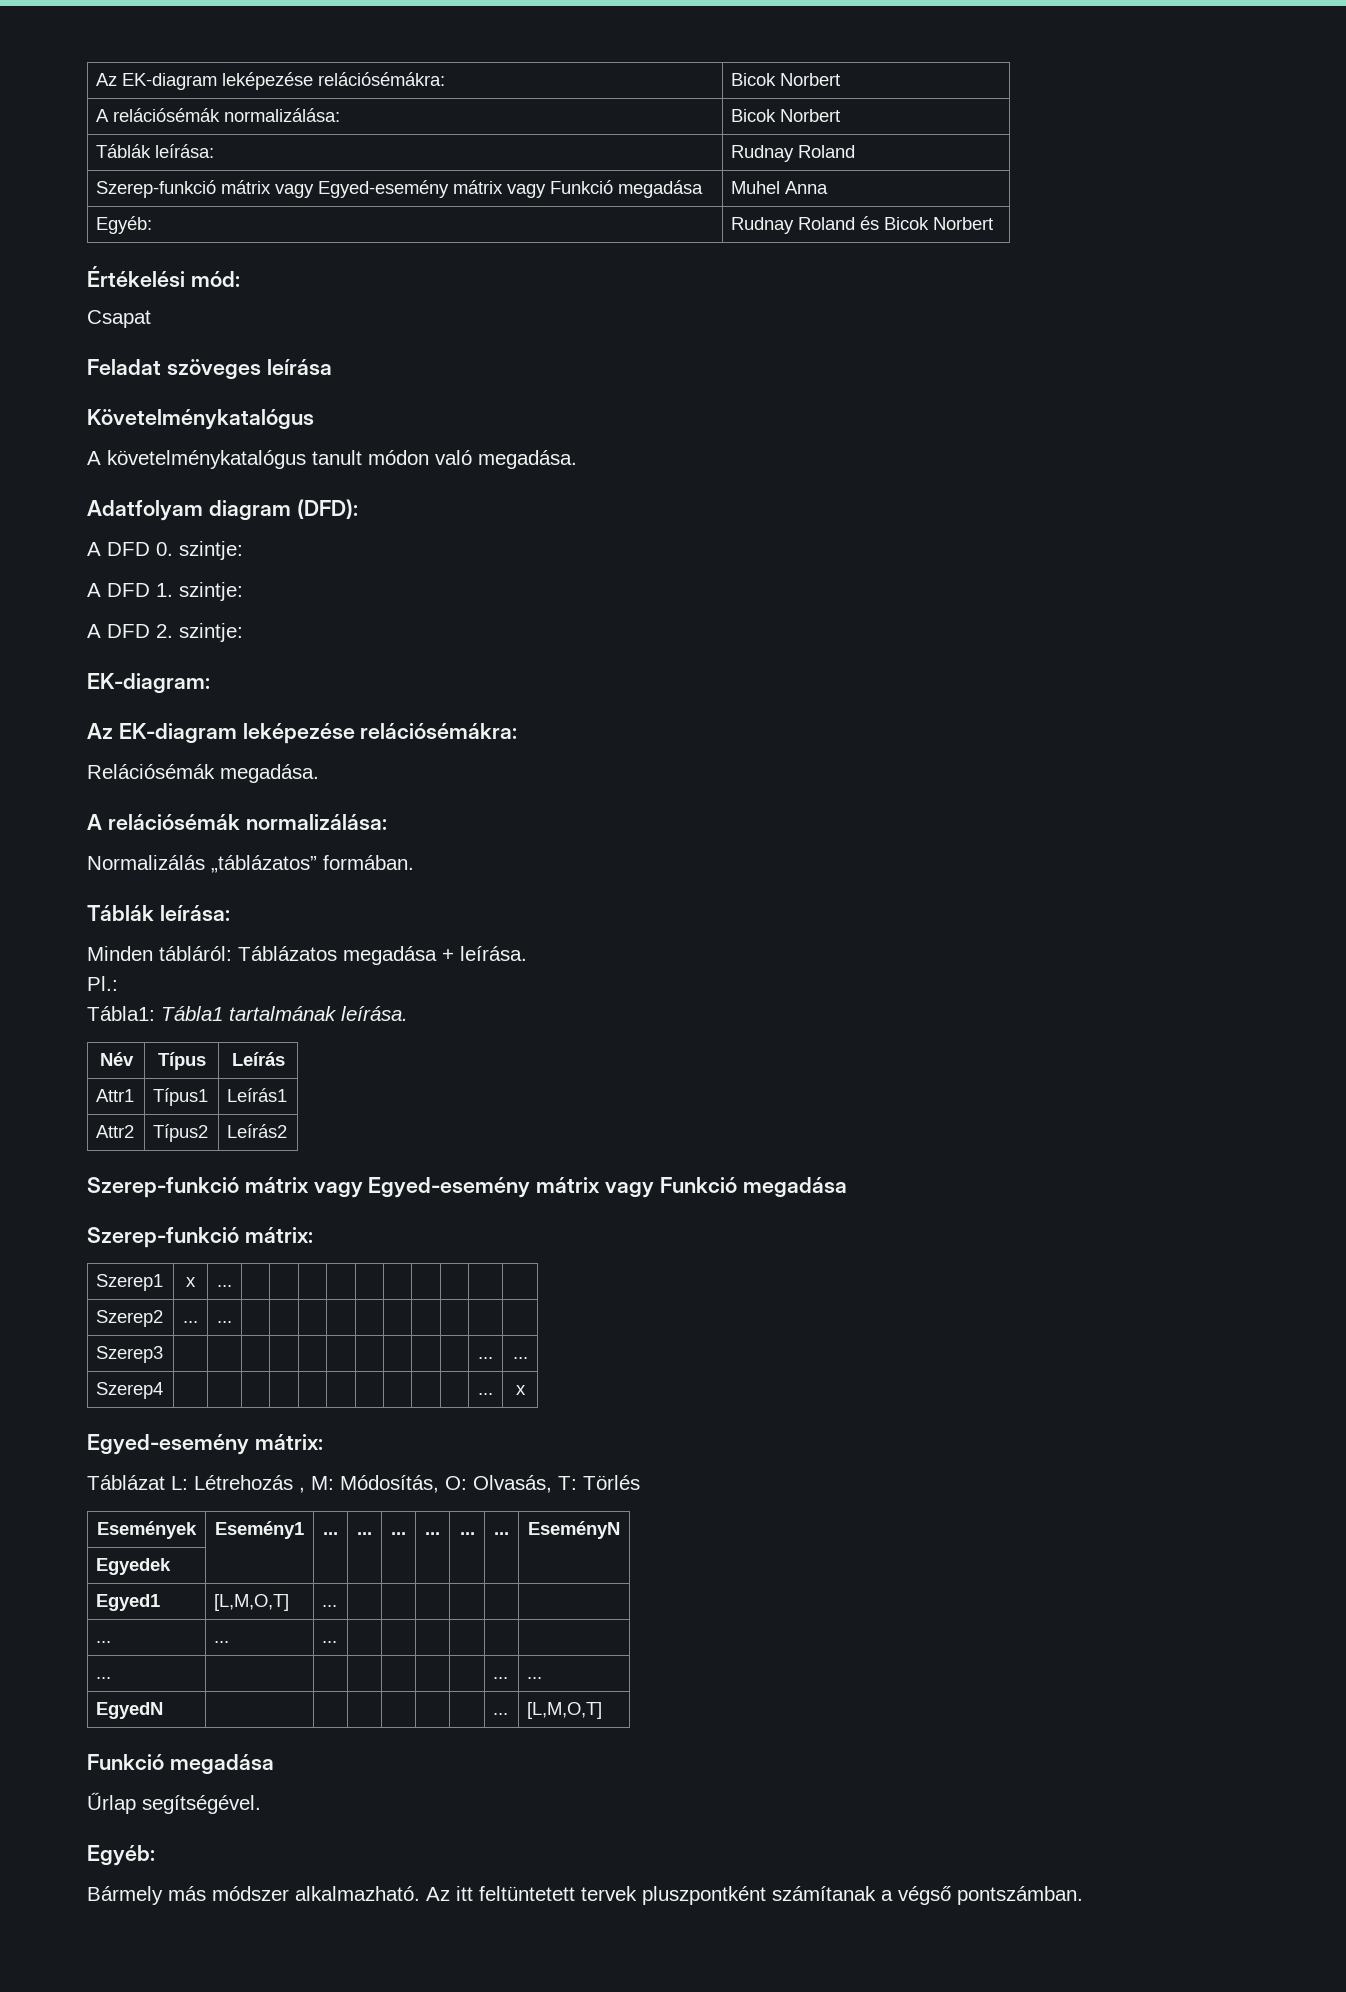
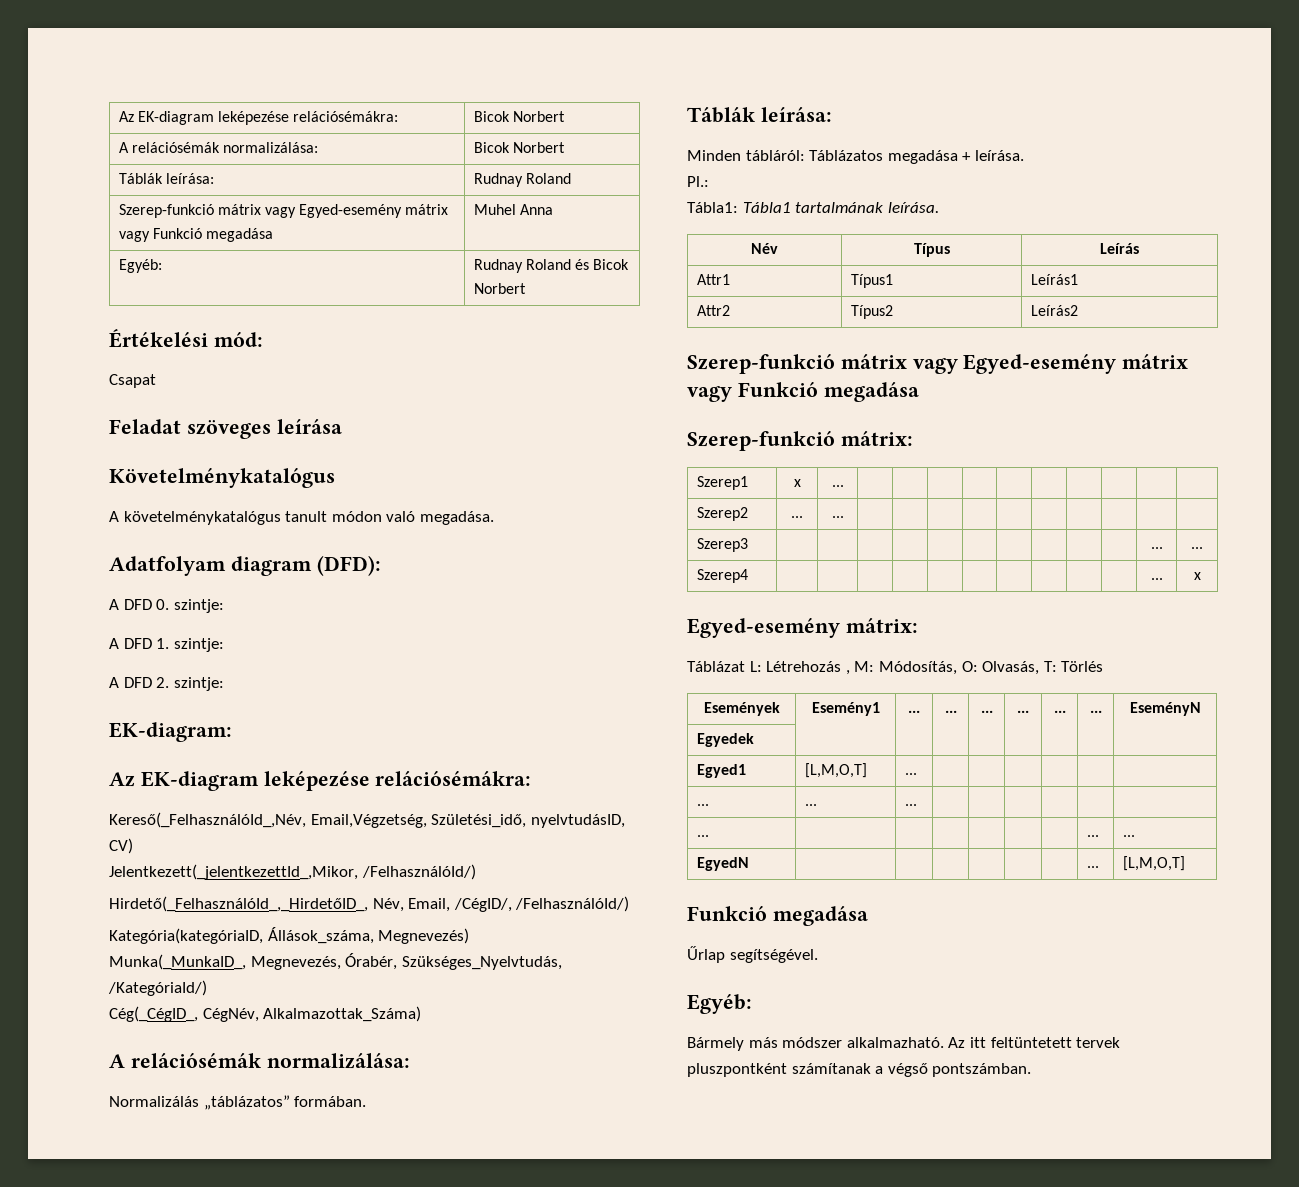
[87,764,319,783] Relációsémák megadása. -> [109,812,625,828] [109,838,133,854] [109,864,476,880] [109,896,630,912] [109,927,470,944] [109,953,562,970] [108,980,207,996] [109,1006,422,1022] Kereső(_FelhasználóId_,Név, Email,Végzetség, Születési_idő, nyelvtudásID, CV) // Jelentkezett(_jelentkezettId_,Mikor, /FelhasználóId/) // Hirdető(_FelhasználóId_,_HirdetőID_, Név, Email, /CégID/, /FelhasználóId/) // Kategória(kategóriaID, Állások_száma, Megnevezés) // Munka(_MunkaID_, Megnevezés, Órabér, Szükséges_Nyelvtudás, /KategóriaId/) // Cég(_CégID_, CégNév, Alkalmazottak_Száma)

